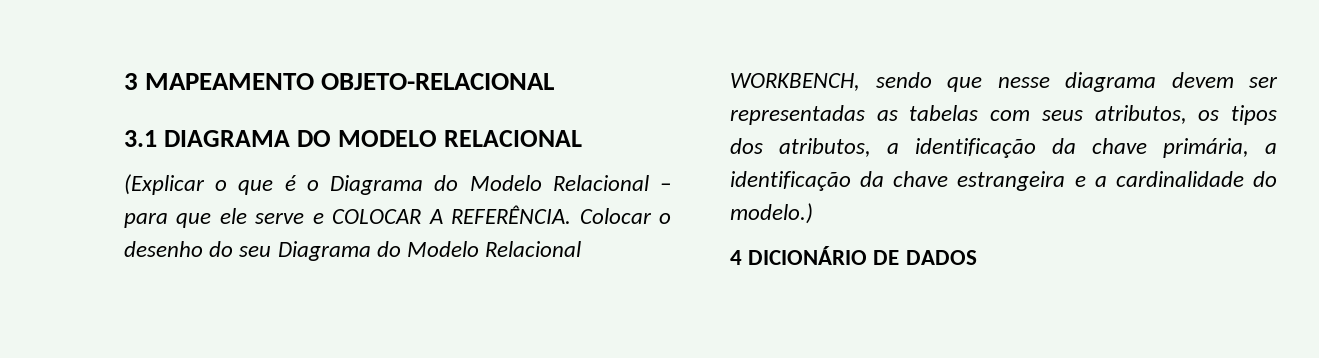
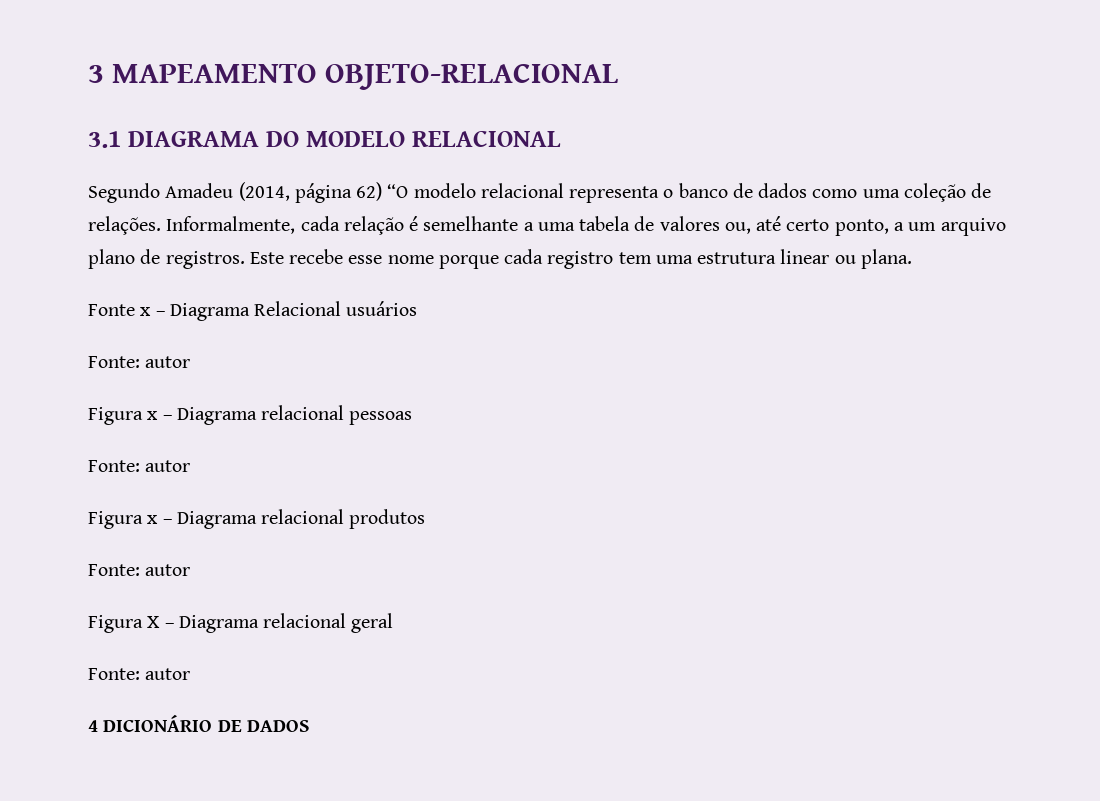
[124,174,671,195] [124,205,672,228] [124,241,582,261] [730,72,1278,92] [730,105,1277,125] [730,138,1277,158] [730,171,1277,191] [730,203,813,224] (Explicar o que é o Diagrama do Modelo Relacional – para que ele serve e COLOCAR A REFERÊNCIA. Colocar o desenho do seu Diagrama do Modelo Relacional WORKBENCH, sendo que nesse diagrama devem ser representadas as tabelas com seus atributos, os tipos dos atributos, a identificação da chave primária, a identificação da chave estrangeira e a cardinalidade do modelo.) -> [88,182,992,203] [88,216,1006,236] [88,249,912,269] [88,301,418,321] [88,356,191,368] [88,405,413,425] [88,460,191,472] [88,509,426,529] [88,564,191,576] [88,613,394,633] [88,668,191,680] Segundo Amadeu (2014, página 62) “O modelo relacional representa o banco de dados como uma coleção de relações. Informalmente, cada relação é semelhante a uma tabela de valores ou, até certo ponto, a um arquivo plano de registros. Este recebe esse nome porque cada registro tem uma estrutura linear ou plana. // Fonte x – Diagrama Relacional usuários // Fonte: autor // Figura x – Diagrama relacional pessoas // Fonte: autor // Figura x – Diagrama relacional produtos // Fonte: autor // Figura X – Diagrama relacional geral // Fonte: autor

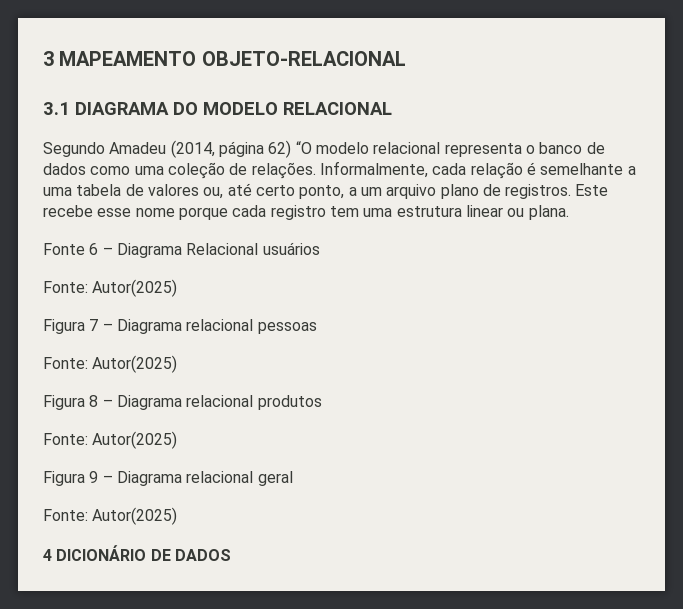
[140,307,152,316] x -> [89,243,99,255] 6
[145,356,191,368] [88,407,159,425] autor // Figura x -> [92,279,178,297] [43,319,99,334] Autor(2025) // Figura 7
[145,460,191,472] [88,511,159,529] autor // Figura x -> [92,355,178,373] [43,395,99,410] Autor(2025) // Figura 8
[145,564,191,576] [88,615,161,633] autor // Figura X -> [92,431,178,449] [43,471,99,486] Autor(2025) // Figura 9
[145,668,191,680] autor -> [92,507,178,525] Autor(2025)

